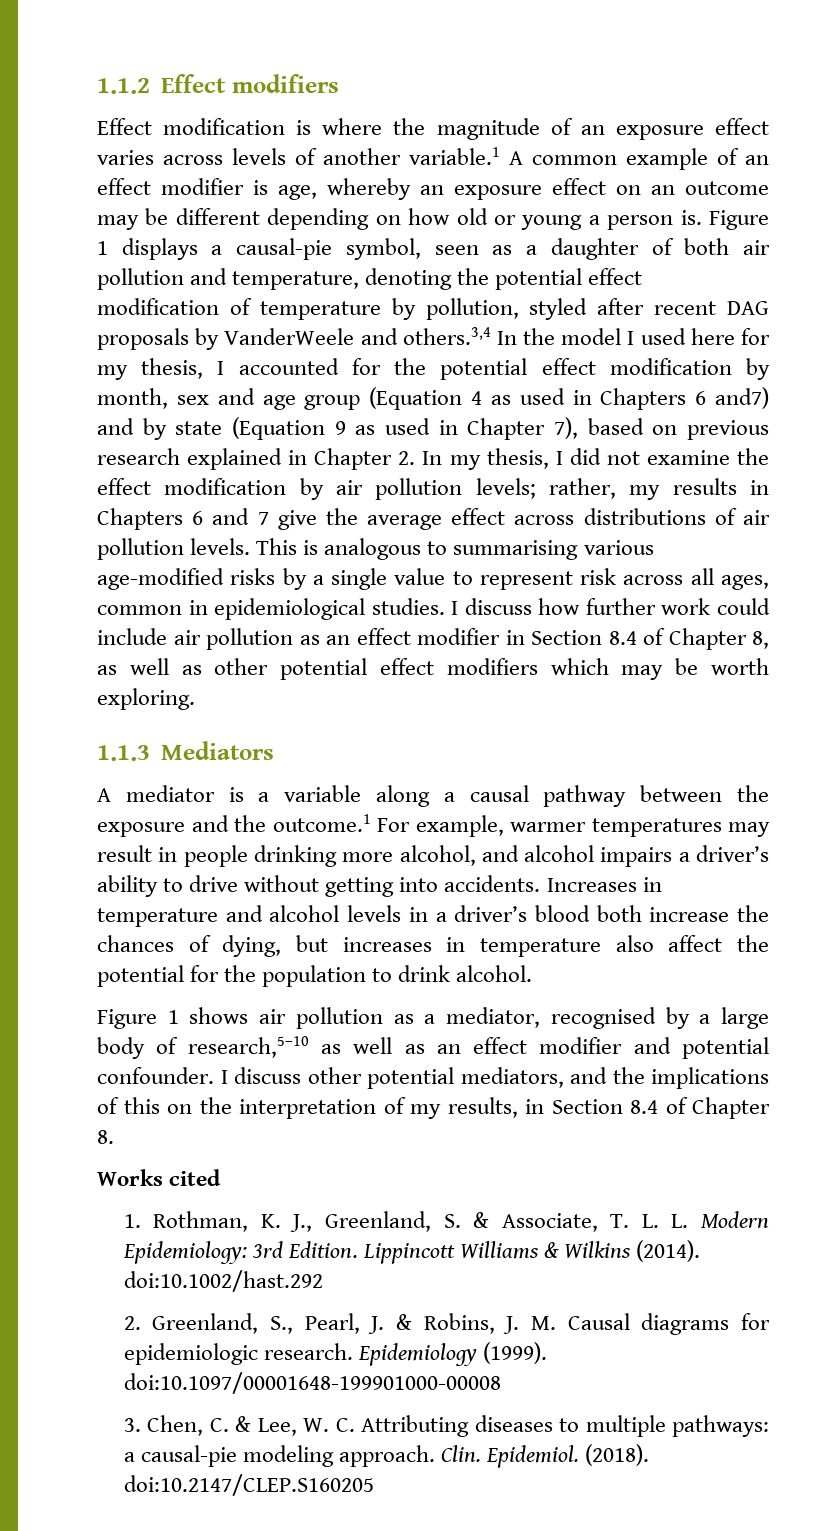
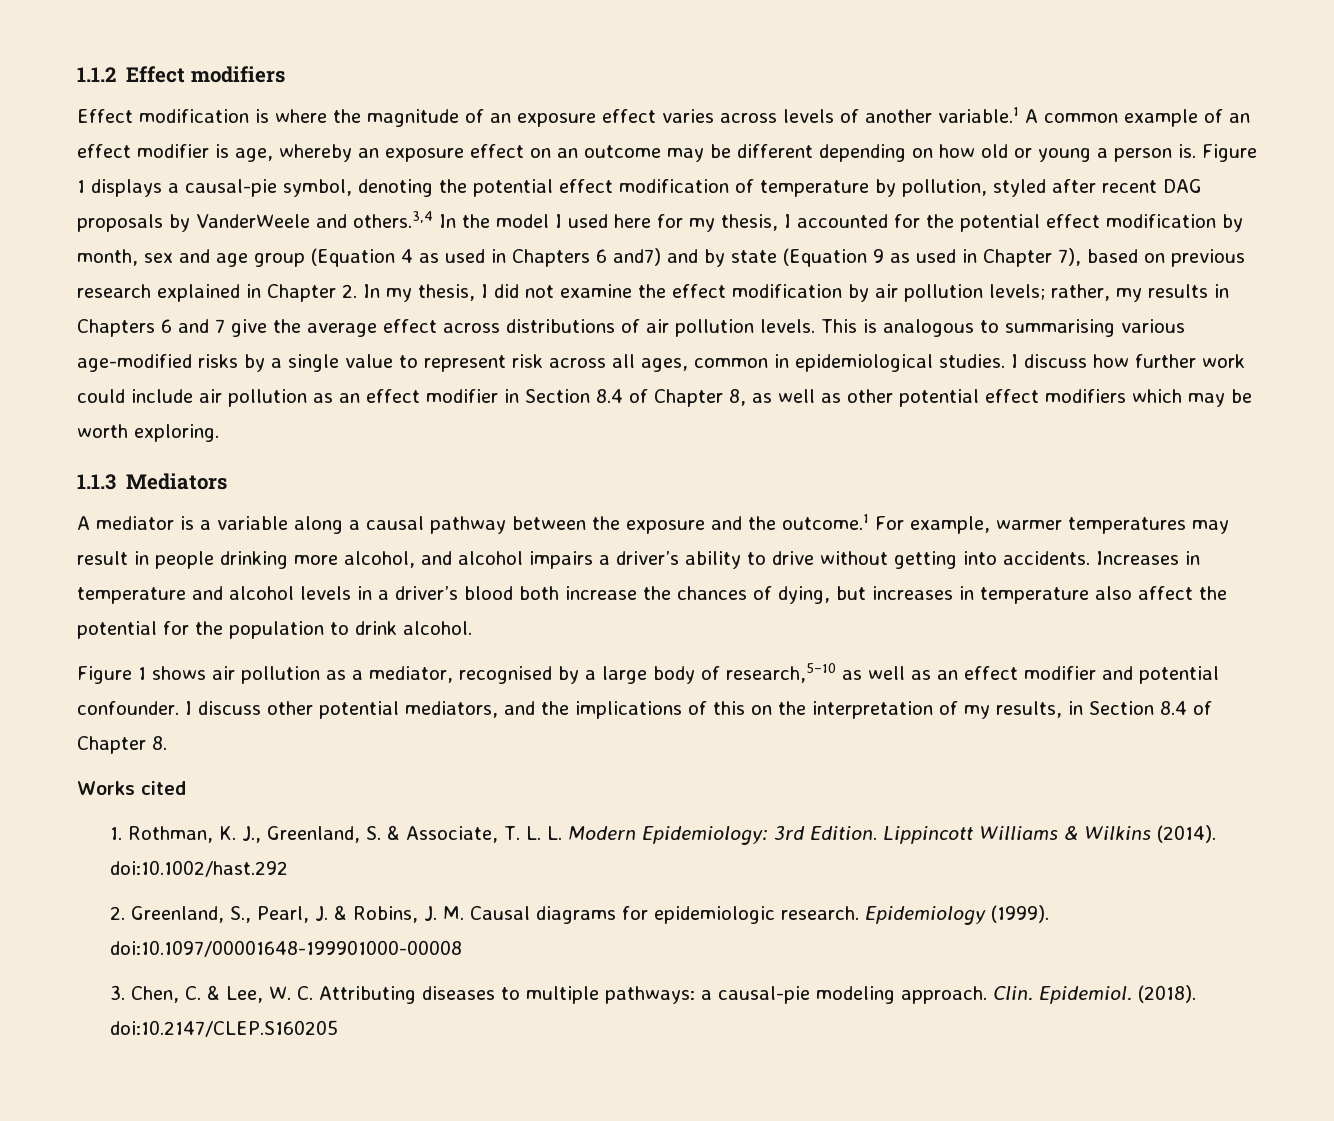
[434,238,771,260] [97,268,360,290] seen as a daughter of both air pollution and temperature, -> (352, 188) none

